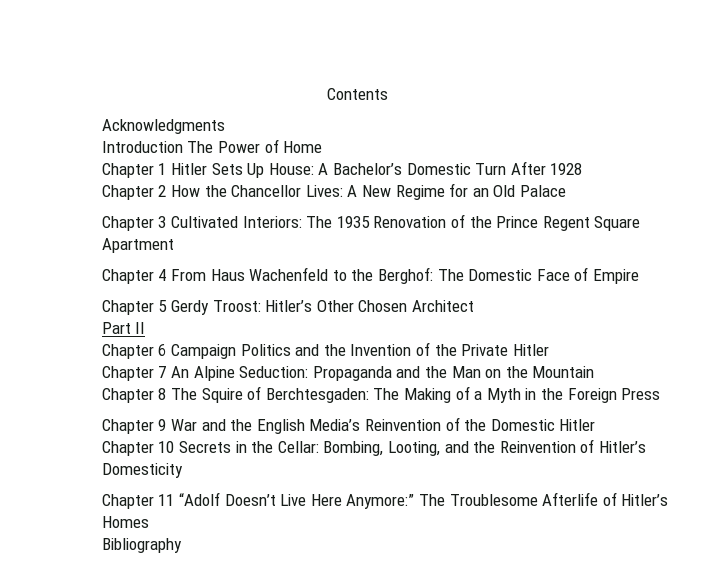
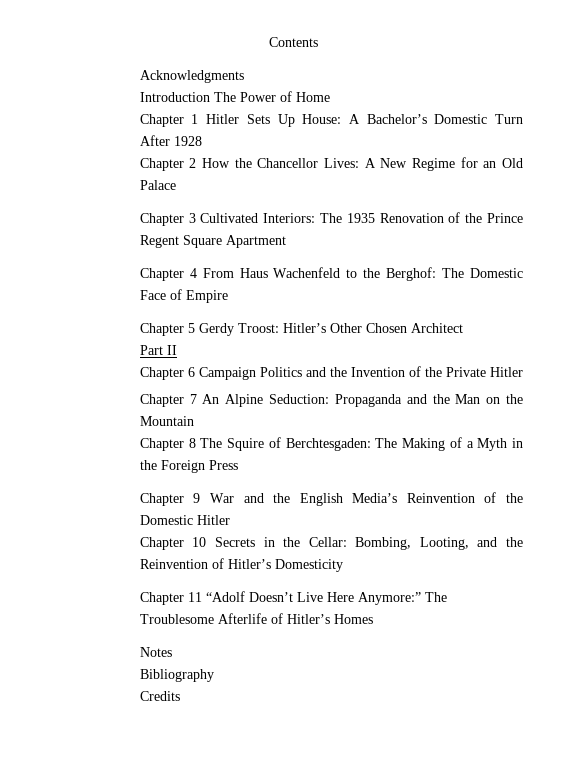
(149, 522) none -> [139,647,172,657] // Notes
(182, 545) none -> [139,691,180,701] // Credits

